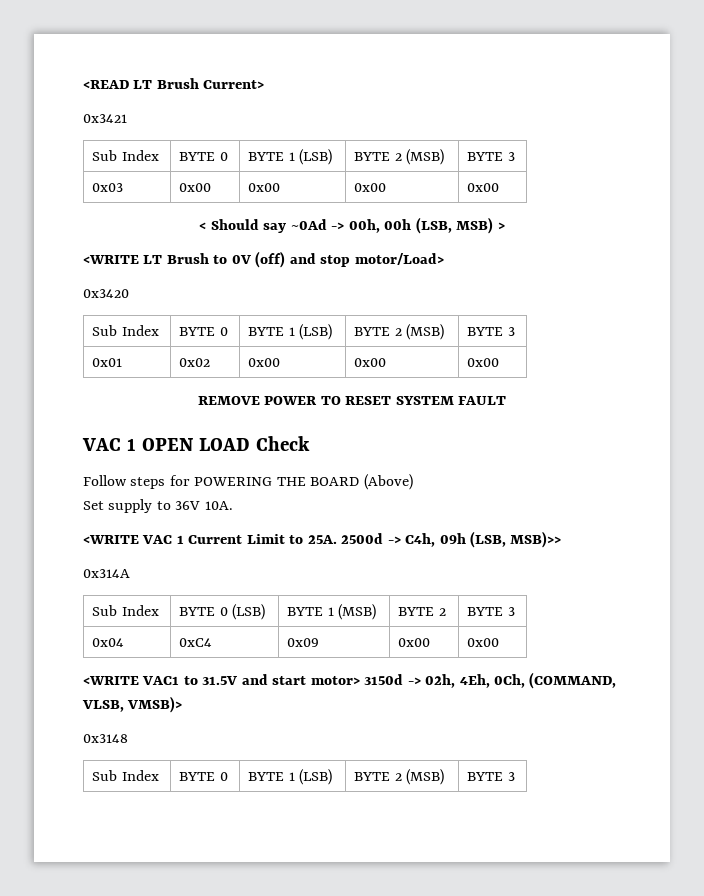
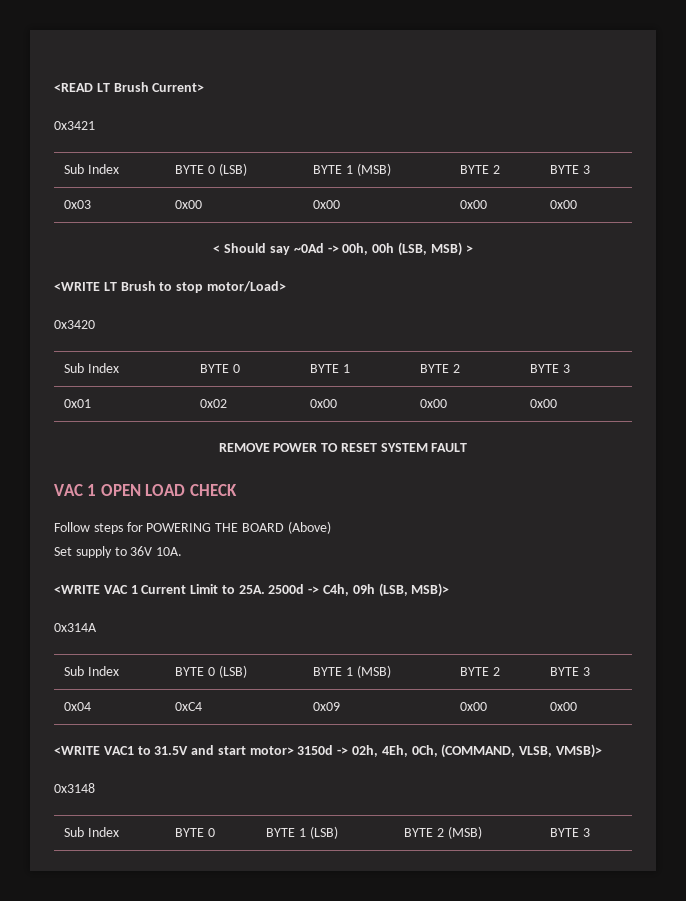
[248,149,333,165] [354,149,445,165] | BYTE 1 (LSB) | BYTE 2 (MSB) -> [218,163,247,176] [313,163,391,176] [460,165,501,174] (LSB) | BYTE 1 (MSB) | BYTE 2
[231,251,316,268] 0V (off) and -> (173, 286) none
[299,324,333,340] [354,324,445,340] (LSB) | BYTE 2 (MSB) -> [420,364,461,373] | BYTE 2
[255,436,310,451] Check -> [189,484,237,496] CHECK
[510,531,562,548] MSB)>> -> [411,583,450,597] MSB)>

